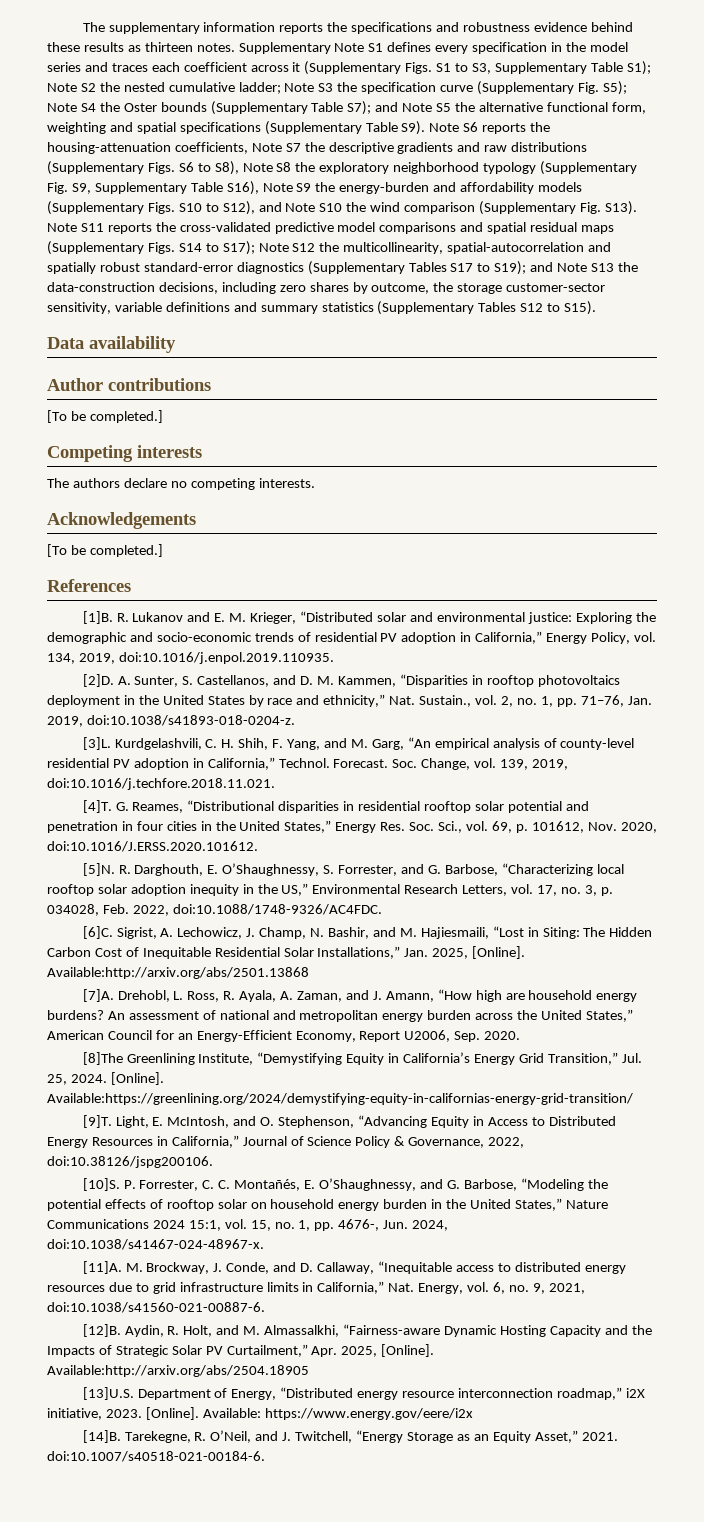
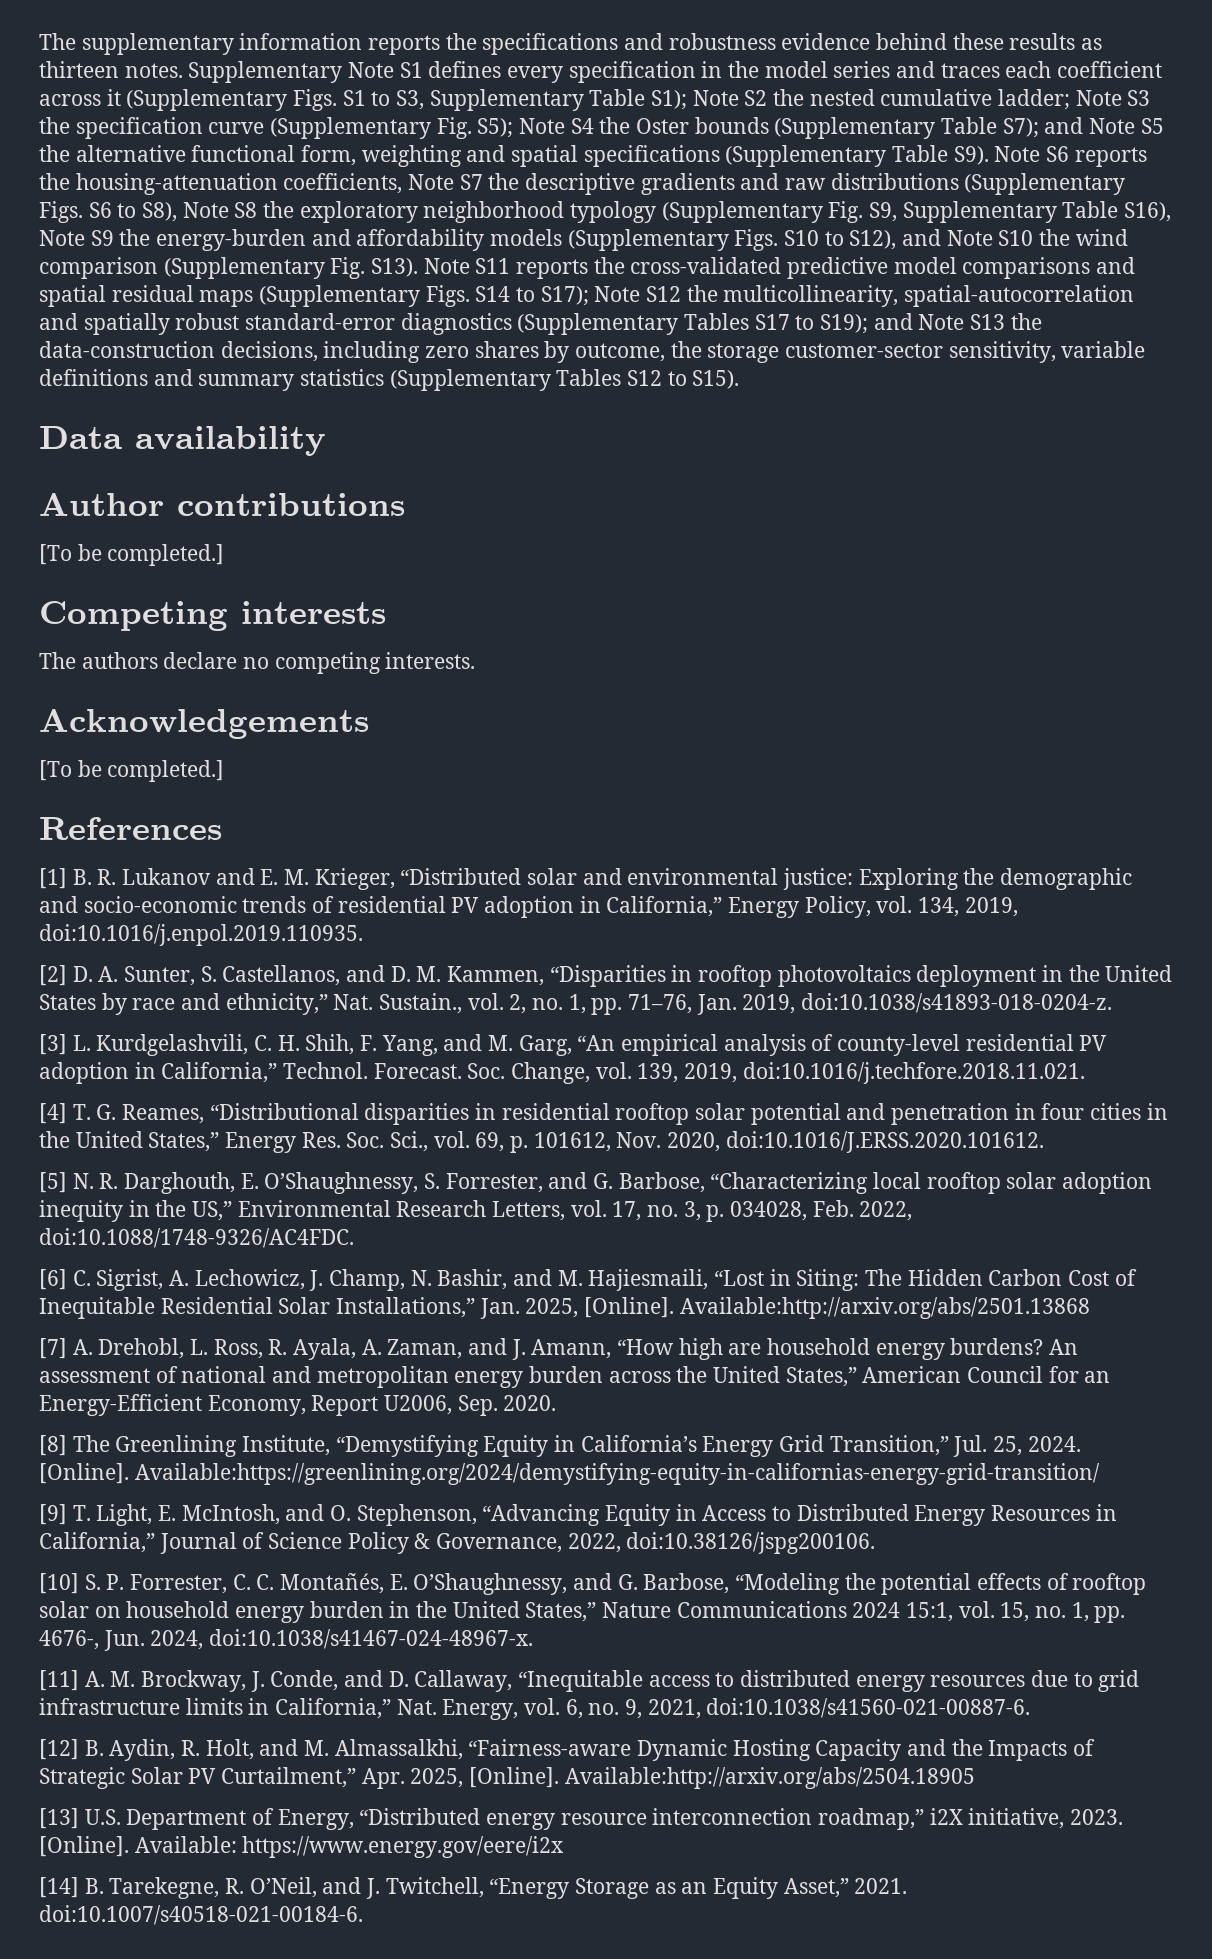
[82,611,113,624] [1]B. -> [39,868,92,889] [1] B.
[82,674,114,687] [2]D. -> [39,965,93,986] [2] D.
[82,737,111,750] [3]L. -> [39,1034,91,1055] [3] L.
[82,800,112,813] [4]T. -> [39,1103,91,1124] [4] T.
[82,863,115,876] [5]N. -> [39,1172,94,1193] [5] N.
[82,926,113,939] [6]C. -> [39,1269,91,1290] [6] C.
[82,989,114,1002] [7]A. -> [39,1338,93,1359] [7] A.
[82,1052,123,1065] [8]The -> [39,1435,110,1456] [8] The
[82,1115,112,1128] [9]T. -> [39,1504,91,1525] [9] T.
[82,1178,120,1191] [10]S. -> [39,1573,101,1594] [10] S.
[82,1261,122,1274] [11]A. -> [39,1670,105,1691] [11] A.
[82,1324,121,1337] [12]B. -> [39,1739,104,1760] [12] B.
[82,1387,134,1400] [13]U.S. -> [39,1808,121,1829] [13] U.S.
[82,1430,121,1443] [14]B. -> [39,1877,104,1898] [14] B.

